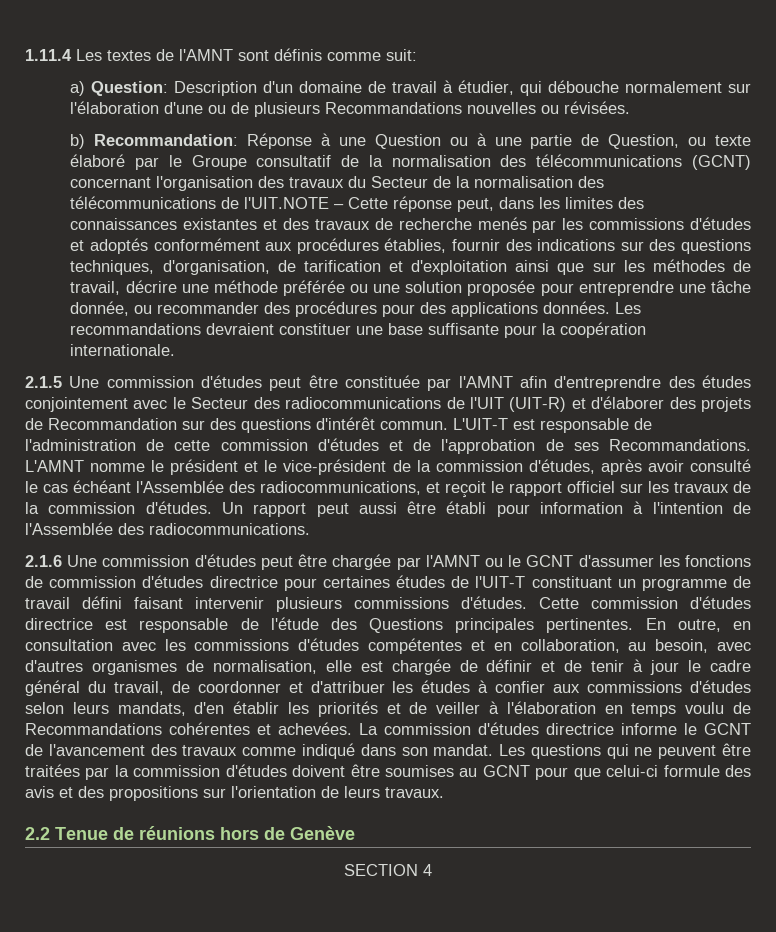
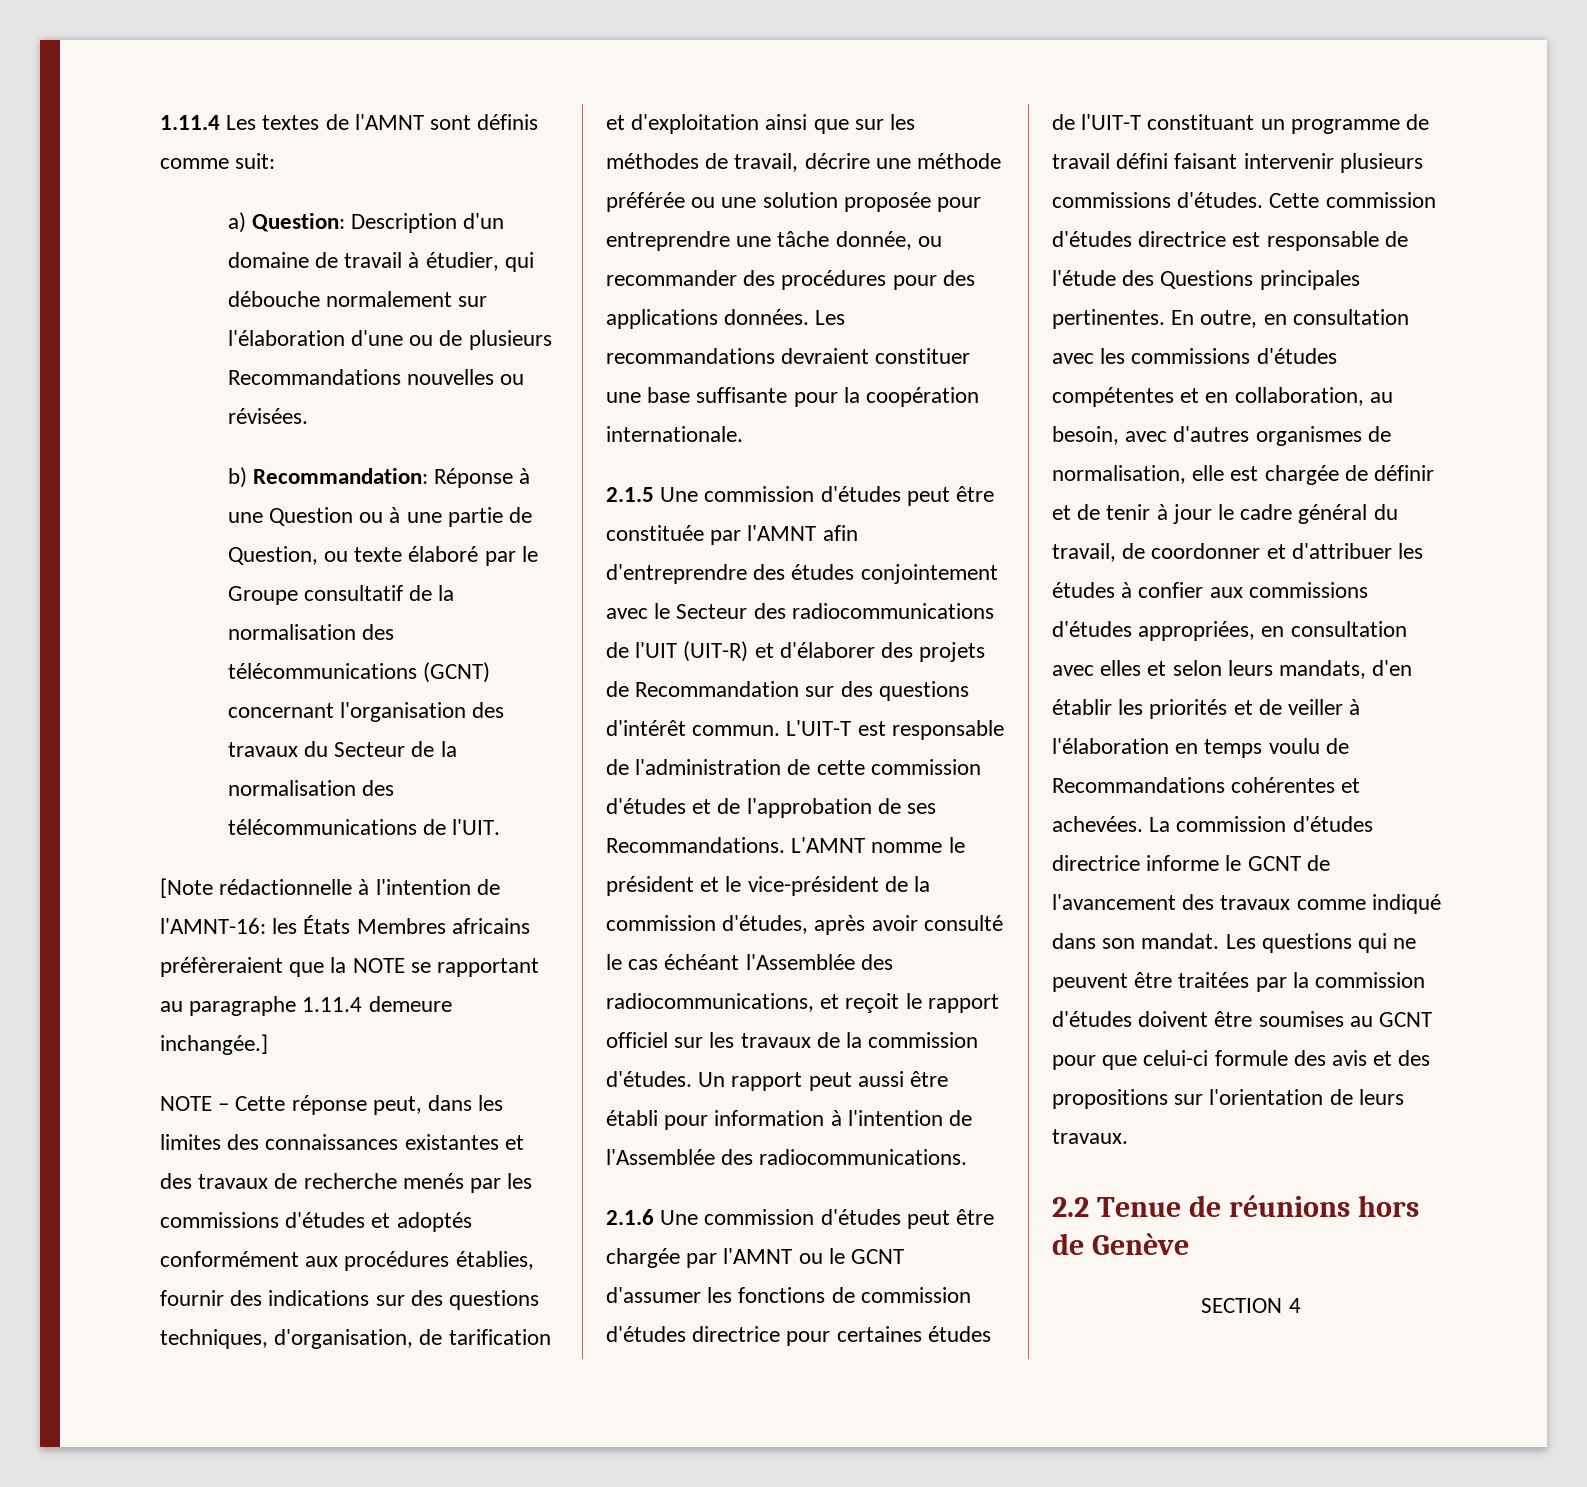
[244,197,330,209] l'UIT.NOTE -> [452,819,501,835] [160,878,500,898] [160,915,530,934] [160,957,540,977] [160,996,452,1016] [160,1034,268,1055] [160,1096,212,1111] l'UIT. // [Note rédactionnelle à l'intention de l'AMNT-16: les États Membres africains préfèreraient que la NOTE se rapportant au paragraphe 1.11.4 demeure inchangée.] // NOTE
(751, 686) none -> [1138,621,1407,641] [1052,660,1167,676] appropriées, en consultation avec elles et

